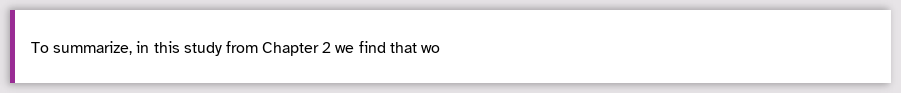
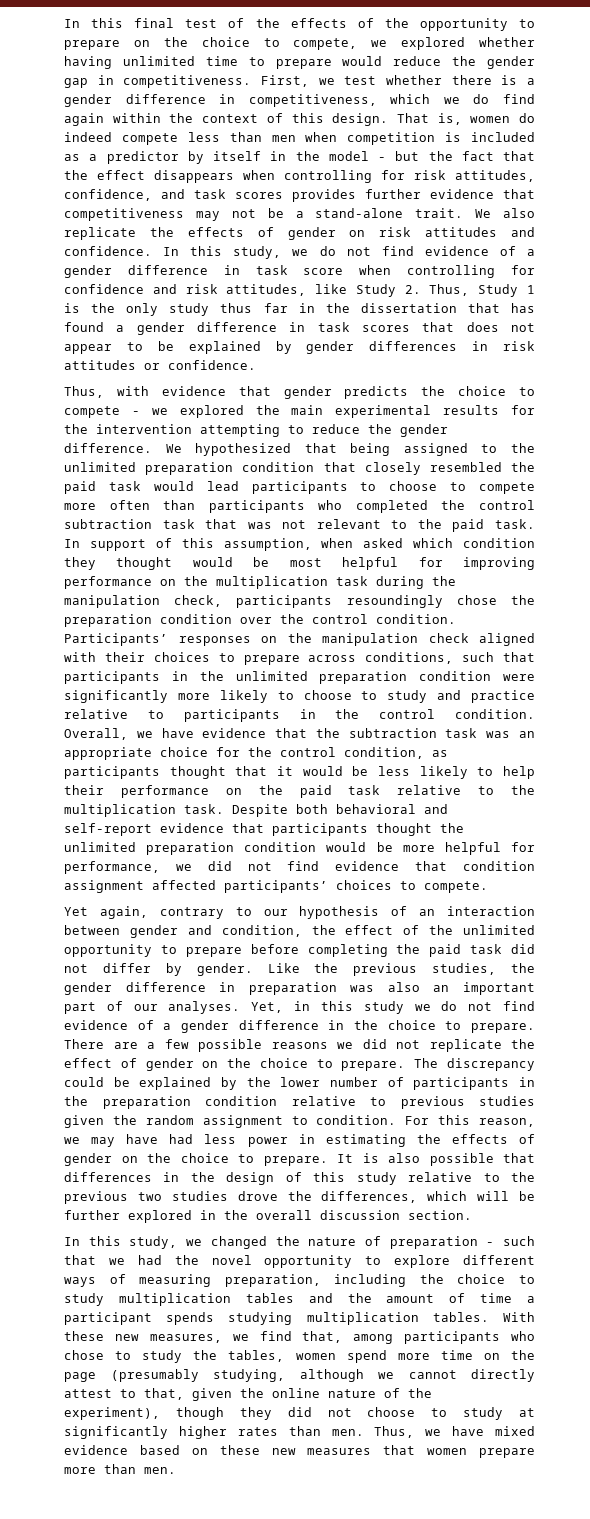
[31,41,441,56] To summarize, in this study from Chapter 2 we find that wo -> [64,18,536,31] [64,37,535,50] [64,56,535,69] [64,75,535,88] [64,94,535,107] [64,113,535,126] [64,132,535,145] [64,151,535,164] [64,170,535,183] [64,189,535,202] [64,208,535,221] [64,227,535,240] [64,246,536,259] [64,265,535,278] [64,284,535,297] [64,303,535,316] [64,322,535,335] [64,341,535,354] [64,360,256,370] [64,386,535,399] [64,405,535,418] [64,424,448,437] [64,443,535,456] [64,462,535,475] [64,481,535,494] [64,500,535,513] [64,519,535,532] [64,538,535,551] [64,557,535,570] [64,576,456,589] [64,595,535,608] [64,614,456,627] [64,633,535,646] [64,652,535,665] [64,671,535,684] [64,690,535,703] [64,709,535,722] [64,728,535,740] [64,747,448,760] [64,766,535,779] [64,785,535,798] [64,804,448,817] [64,823,464,836] [64,842,536,855] [64,861,535,874] [64,880,488,893] [64,906,535,919] [64,925,535,938] [64,944,535,957] [64,963,535,976] [64,982,535,995] [64,1001,535,1014] [64,1020,535,1033] [64,1039,535,1052] [64,1058,535,1071] [64,1077,535,1090] [64,1096,535,1109] [64,1115,535,1128] [64,1134,535,1147] [64,1153,535,1166] [64,1172,536,1185] [64,1191,535,1204] [64,1210,472,1223] [64,1236,535,1249] [64,1255,535,1268] [64,1274,535,1287] [64,1293,535,1306] [64,1312,535,1325] [64,1331,535,1344] [64,1350,536,1363] [64,1369,535,1382] [64,1388,432,1401] [64,1407,535,1420] [64,1426,535,1439] [64,1445,535,1458] [64,1464,176,1474] In this final test of the effects of the opportunity to prepare on the choice to compete, we explored whether having unlimited time to prepare would reduce the gender gap in competitiveness. First, we test whether there is a gender difference in competitiveness, which we do find again within the context of this design. That is, women do indeed compete less than men when competition is included as a predictor by itself in the model - but the fact that the effect disappears when controlling for risk attitudes, confidence, and task scores provides further evidence that competitiveness may not be a stand-alone trait. We also replicate the effects of gender on risk attitudes and confidence. In this study, we do not find evidence of a gender difference in task score when controlling for confidence and risk attitudes, like Study 2. Thus, Study 1 is the only study thus far in the dissertation that has found a gender difference in task scores that does not appear to be explained by gender differences in risk attitudes or confidence. // Thus, with evidence that gender predicts the choice to compete - we explored the main experimental results for the intervention attempting to reduce the gender difference. We hypothesized that being assigned to the unlimited preparation condition that closely resembled the paid task would lead participants to choose to compete more often than participants who completed the control subtraction task that was not relevant to the paid task. In support of this assumption, when asked which condition they thought would be most helpful for improving performance on the multiplication task during the manipulation check, participants resoundingly chose the preparation condition over the control condition. Participants’ responses on the manipulation check aligned with their choices to prepare across conditions, such that participants in the unlimited preparation condition were significantly more likely to choose to study and practice relative to participants in the control condition. Overall, we have evidence that the subtraction task was an appropriate choice for the control condition, as participants thought that it would be less likely to help their performance on the paid task relative to the multiplication task. Despite both behavioral and self-report evidence that participants thought the unlimited preparation condition would be more helpful for performance, we did not find evidence that condition assignment affected participants’ choices to compete. // Yet again, contrary to our hypothesis of an interaction between gender and condition, the effect of the unlimited opportunity to prepare before completing the paid task did not differ by gender. Like the previous studies, the gender difference in preparation was also an important part of our analyses. Yet, in this study we do not find evidence of a gender difference in the choice to prepare. There are a few possible reasons we did not replicate the effect of gender on the choice to prepare. The discrepancy could be explained by the lower number of participants in the preparation condition relative to previous studies given the random assignment to condition. For this reason, we may have had less power in estimating the effects of gender on the choice to prepare. It is also possible that differences in the design of this study relative to the previous two studies drove the differences, which will be further explored in the overall discussion section. // In this study, we changed the nature of preparation - such that we had the novel opportunity to explore different ways of measuring preparation, including the choice to study multiplication tables and the amount of time a participant spends studying multiplication tables. With these new measures, we find that, among participants who chose to study the tables, women spend more time on the page (presumably studying, although we cannot directly attest to that, given the online nature of the experiment), though they did not choose to study at significantly higher rates than men. Thus, we have mixed evidence based on these new measures that women prepare more than men.

